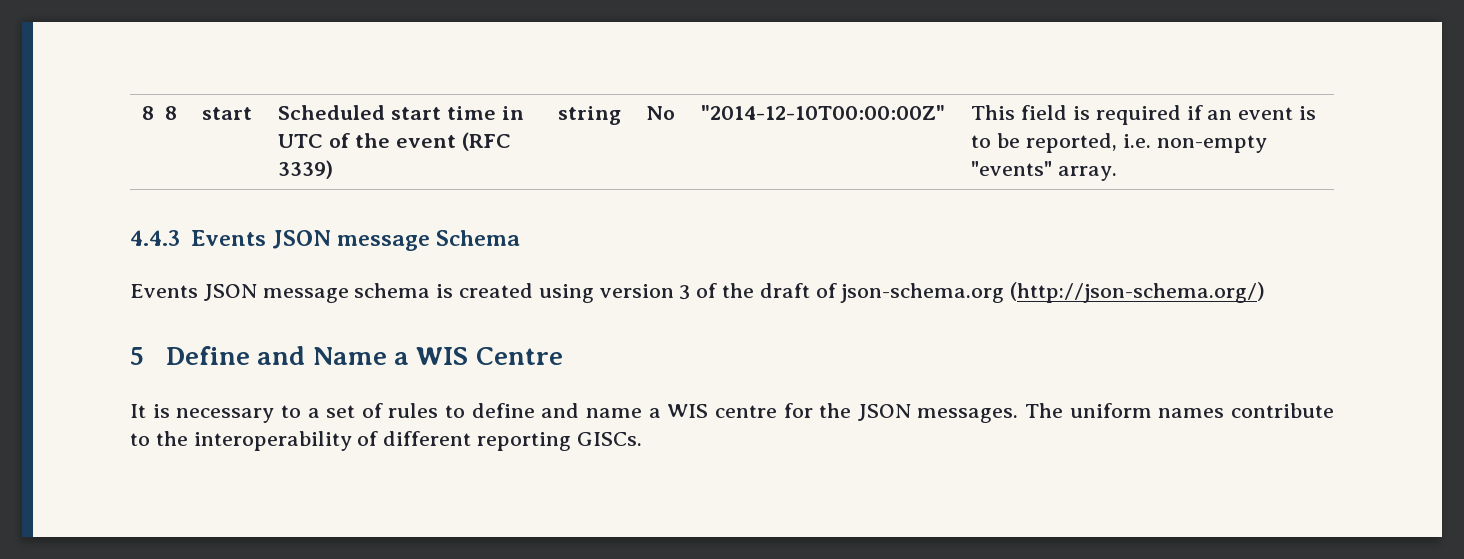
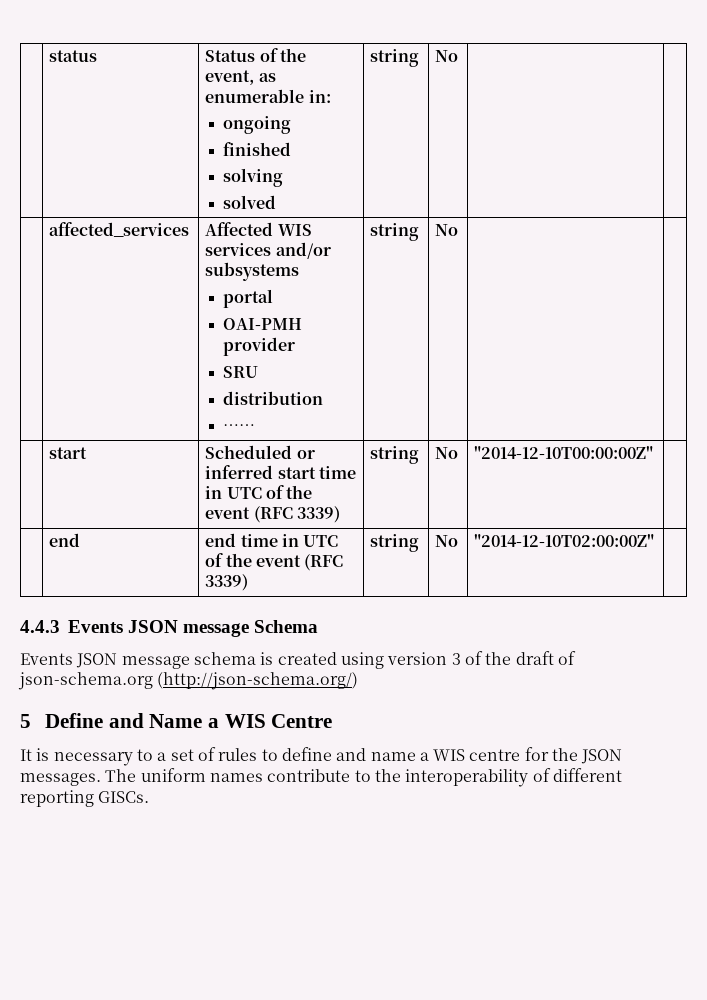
[142,106,178,120] 8 8 -> [49,50,98,62] [205,48,307,62] [205,70,276,85] [205,89,331,103] [222,116,291,134] [222,142,291,156] [222,168,283,187] [222,195,276,209] [370,49,420,67] [435,50,459,62] [49,222,190,237] [205,222,312,236] [205,242,331,259] [205,262,300,281] [222,289,273,308] [222,318,302,330] [222,337,295,356] [222,366,258,378] [222,391,323,405] [222,424,255,431] [370,223,420,241] [435,224,459,236] | status | Status of the event, as enumerable in: // ongoing // finished // solving // solved | string | No | | // | affected_services | Affected WIS services and/or subsystems // portal // OAI-PMH provider // SRU // distribution // …… | string | No | | //
(386, 112) none -> [296,450,315,459] [205,465,274,479] or inferred
[971,105,1317,125] [971,133,1267,153] [971,161,1118,181] This field is required if an event is to be reported, i.e. non-empty "events" array. -> [49,533,81,547] [205,533,339,547] [205,553,344,571] [205,574,249,591] [370,534,420,552] [435,535,459,547] [474,534,655,547] // | end | end time in UTC of the event (RFC 3339) | string | No | "2014-12-10T02:00:00Z" |

